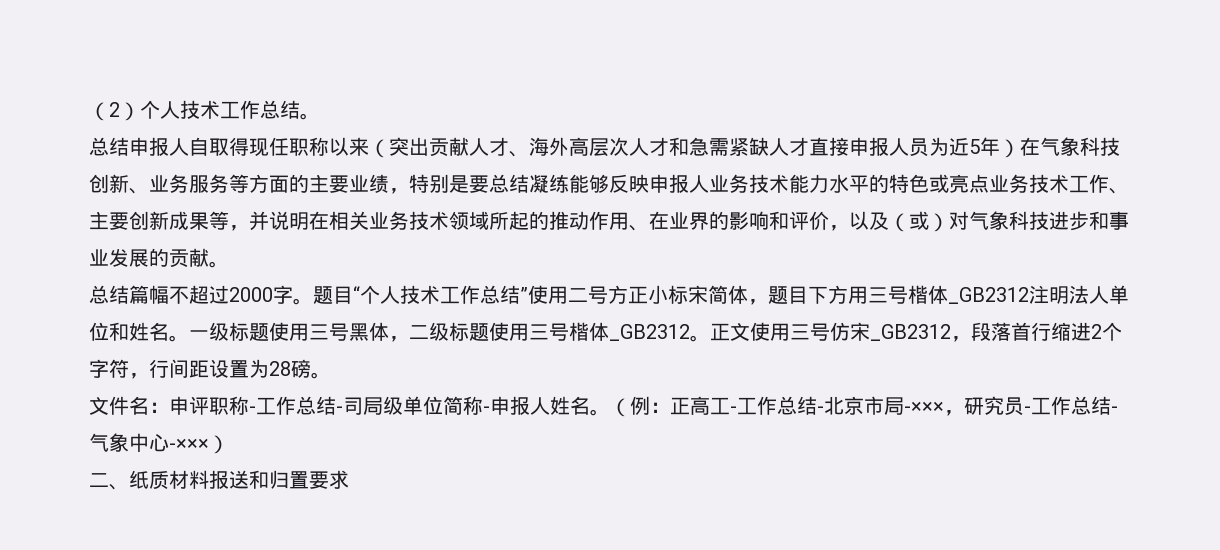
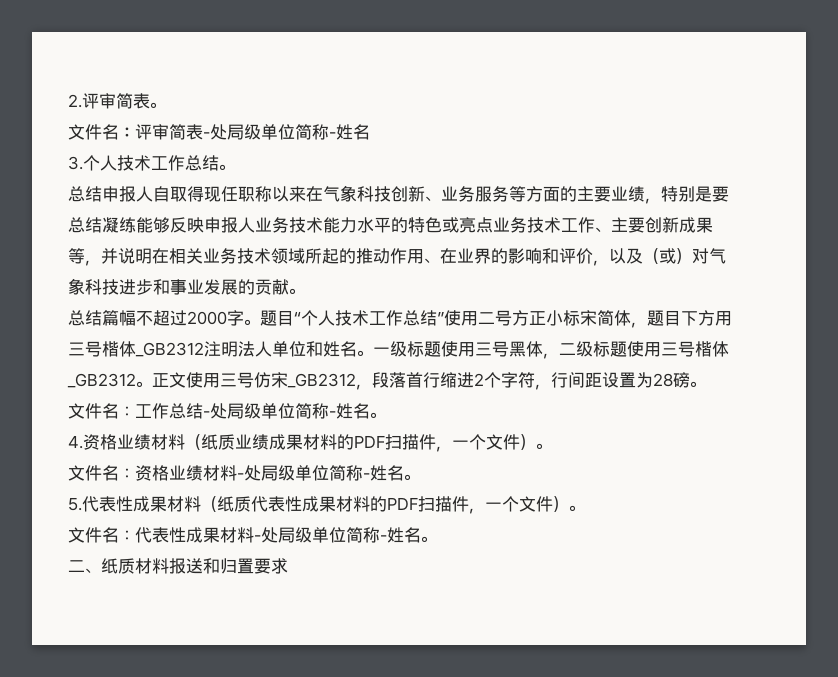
[89,102,140,121] （2） -> [68,93,166,109] [68,124,370,140] [68,156,83,170] 2.评审简表。 // 文件名：评审简表-处局级单位简称-姓名 // 3.
[369,137,1020,158] （突出贡献人才、海外高层次人才和急需紧缺人才直接申报人员为近5年） -> (306, 194) none
[169,396,1118,417] [89,433,229,454] 申评职称-工作总结-司局级单位简称-申报人姓名。（例：正高工-工作总结-北京市局-×××，研究员-工作总结-气象中心-×××） -> [135,403,386,419] [68,434,552,452] [68,465,420,481] [68,496,585,514] [68,527,437,543] 工作总结-处局级单位简称-姓名。 // 4.资格业绩材料（纸质业绩成果材料的PDF扫描件，一个文件）。 // 文件名：资格业绩材料-处局级单位简称-姓名。 // 5.代表性成果材料（纸质代表性成果材料的PDF扫描件，一个文件）。 // 文件名：代表性成果材料-处局级单位简称-姓名。

